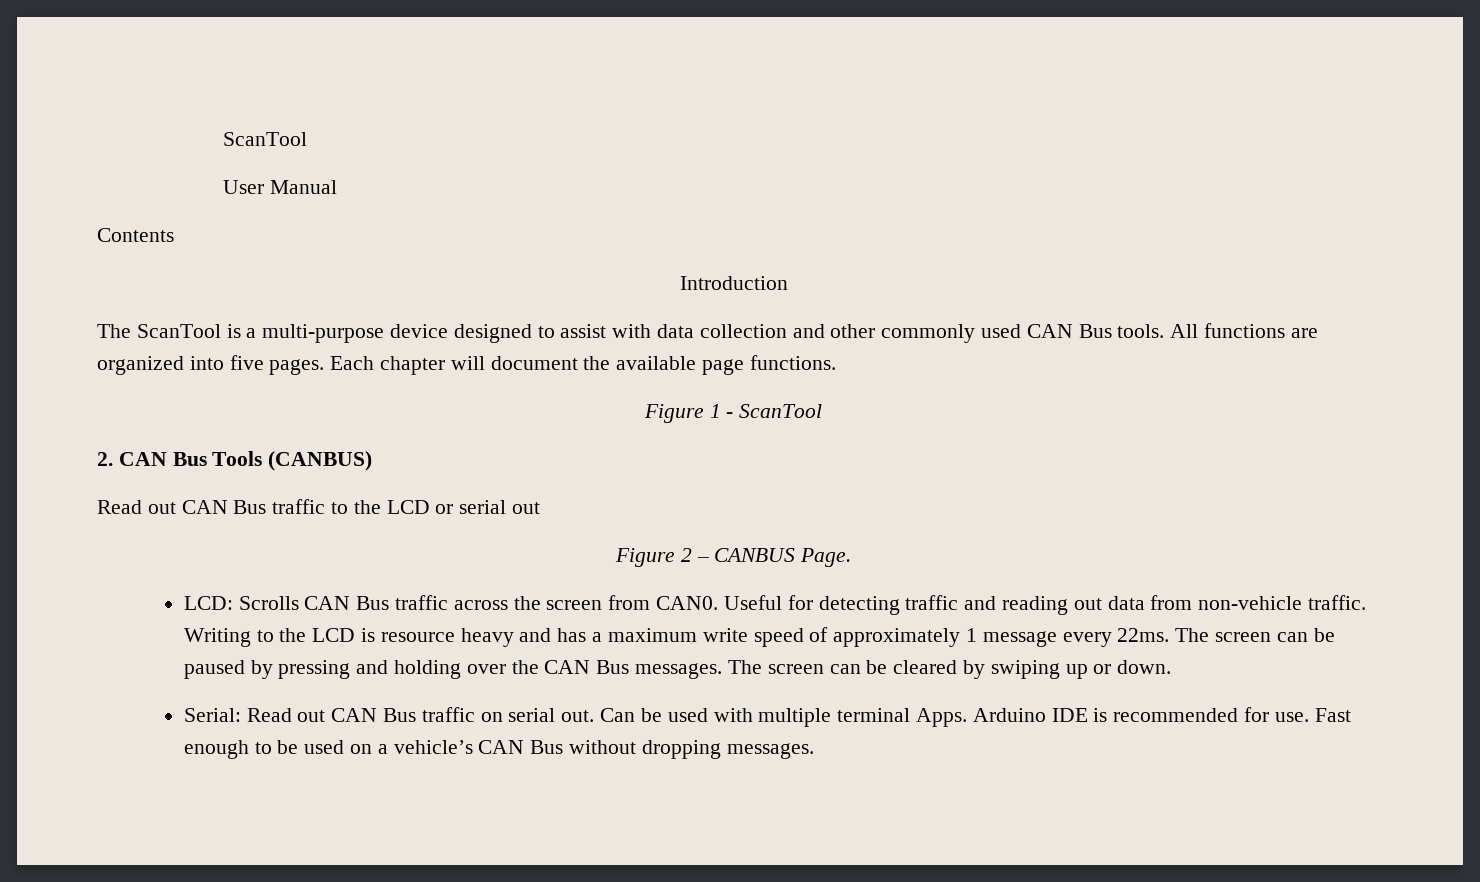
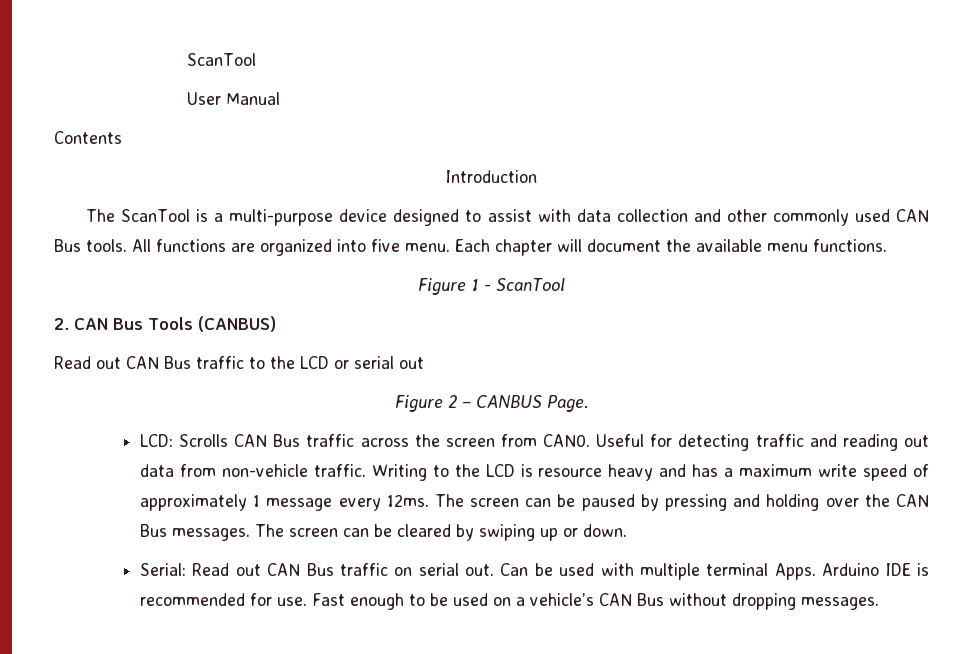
[269,359,325,375] pages. -> [405,243,450,252] menu.
[702,359,745,375] page -> [767,243,808,252] menu
[1117,628,1170,642] 22ms. -> [386,494,429,507] 12ms.

